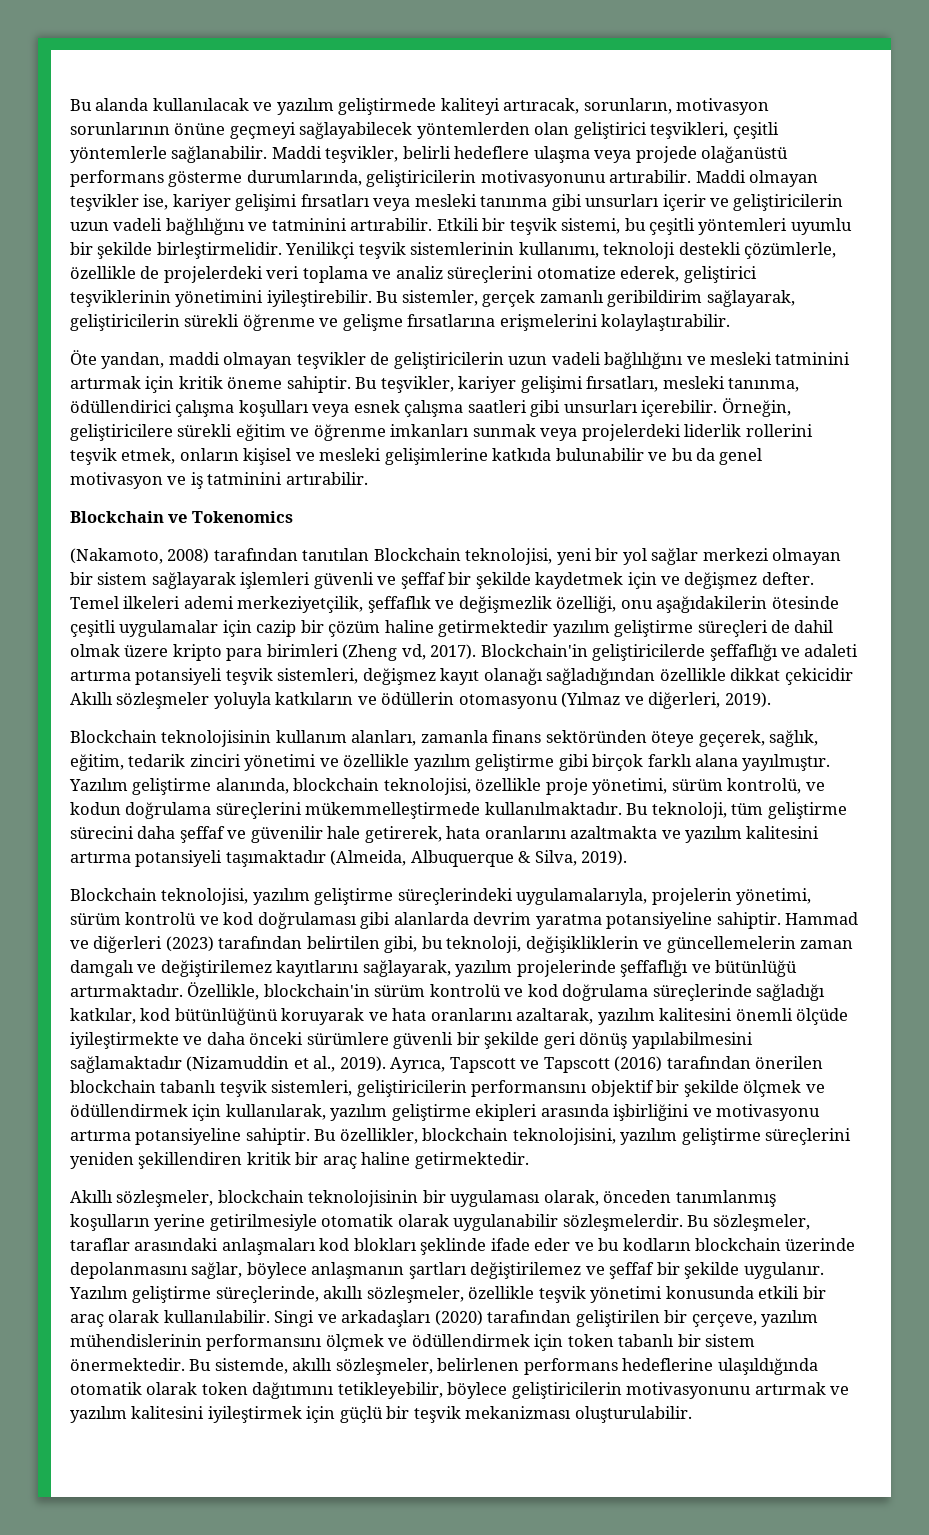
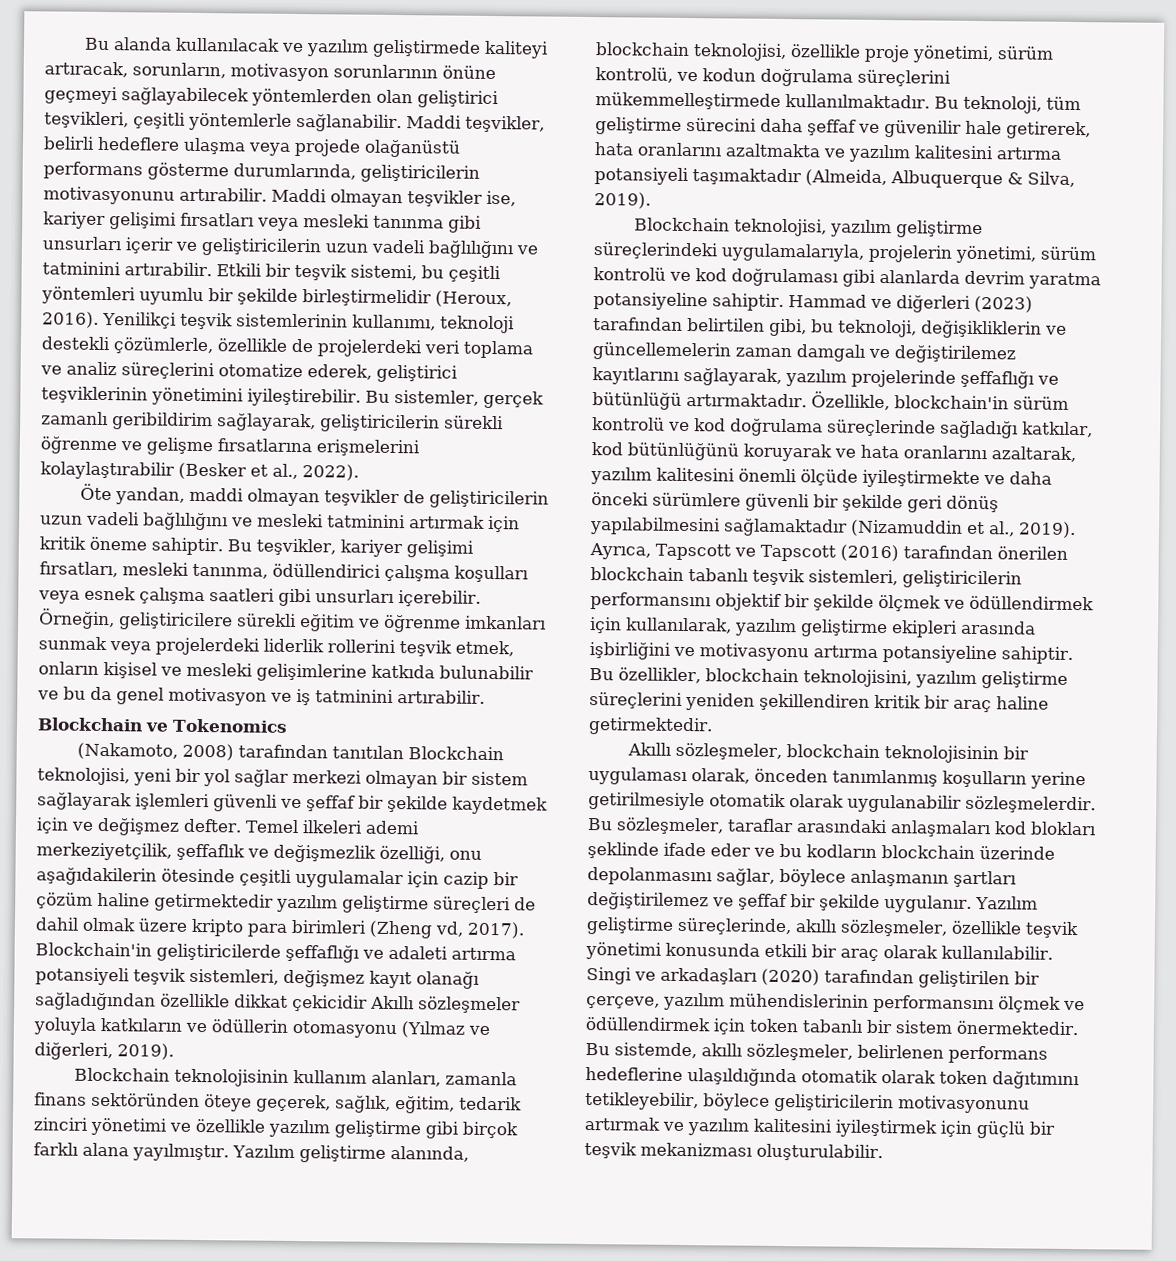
[156,242,282,259] birleştirmelidir. -> [302,289,512,308] [42,311,99,328] birleştirmelidir (Heroux, 2016).
[601,314,731,331] kolaylaştırabilir. -> [40,461,359,481] kolaylaştırabilir (Besker et al., 2022).

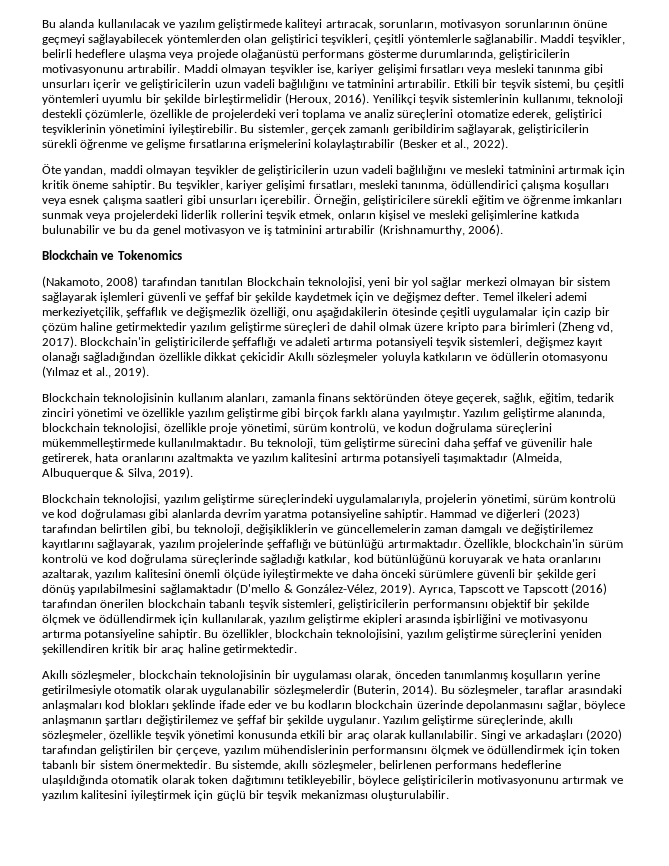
[397,690,485,704] artırabilir. -> [325,224,504,236] artırabilir (Krishnamurthy, 2006).
[468,1025,490,1036] [34,1042,113,1061] ve diğerleri, -> [82,367,111,378] et al.,
[850,519,1015,537] (Nizamuddin et al., -> [236,583,377,595] (D'mello & González-Vélez,
[965,795,1096,814] sözleşmelerdir. -> [273,684,438,696] sözleşmelerdir (Buterin, 2014).

